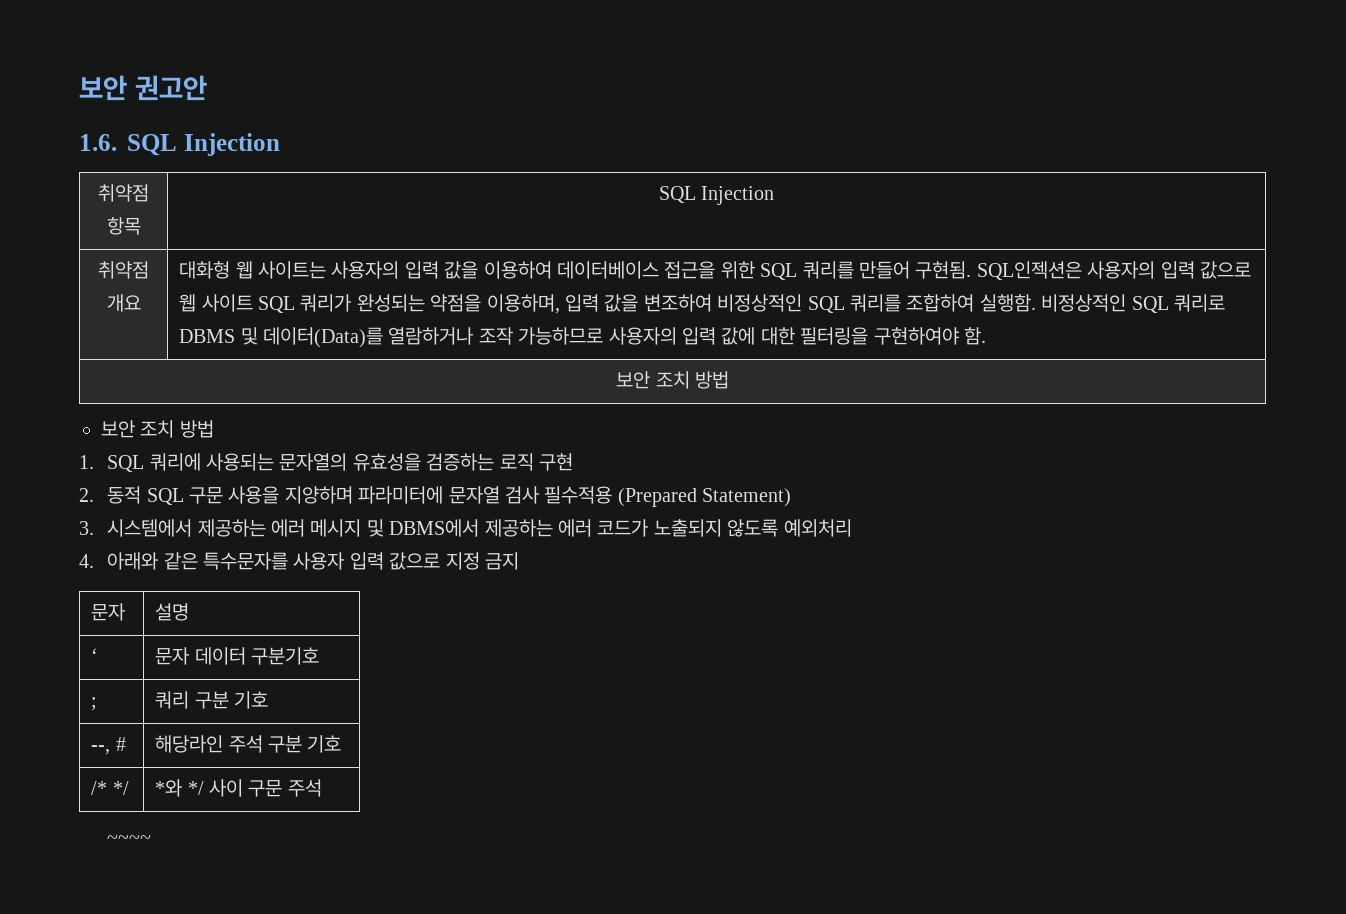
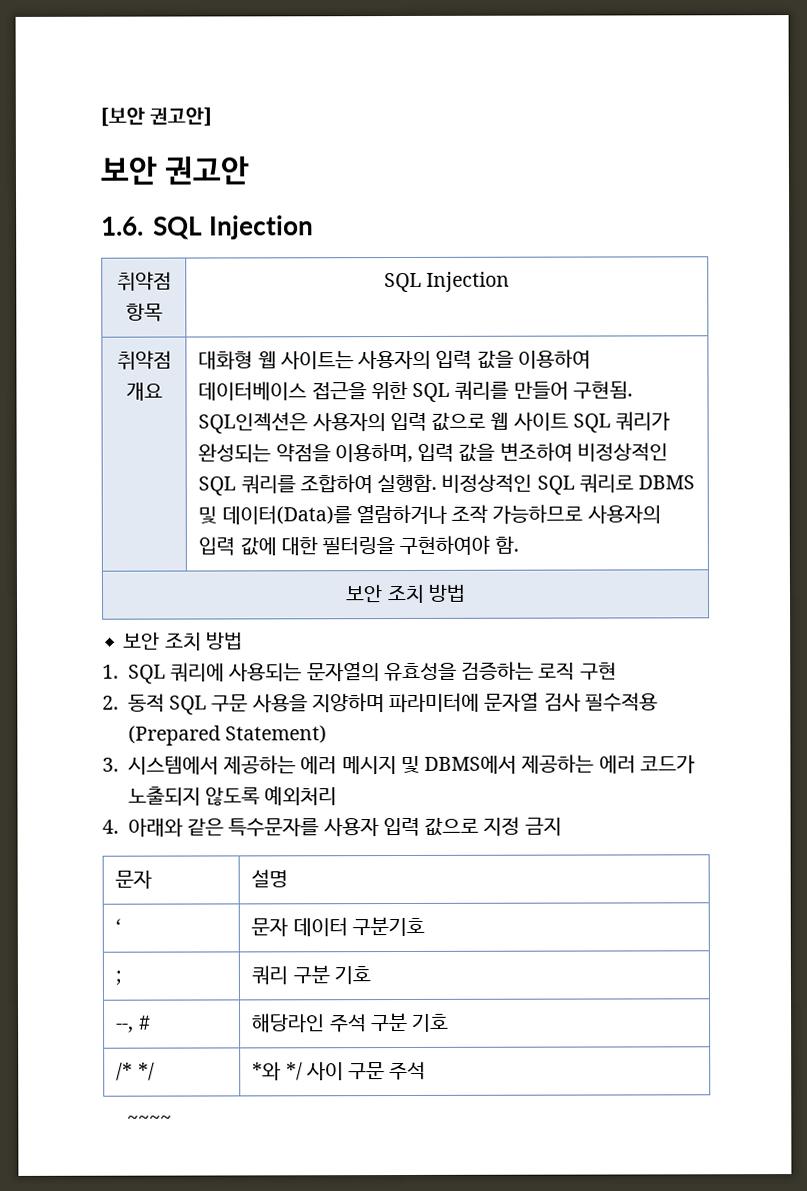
(79, 88) none -> [100,107,213,127] [보안 권고안] //

